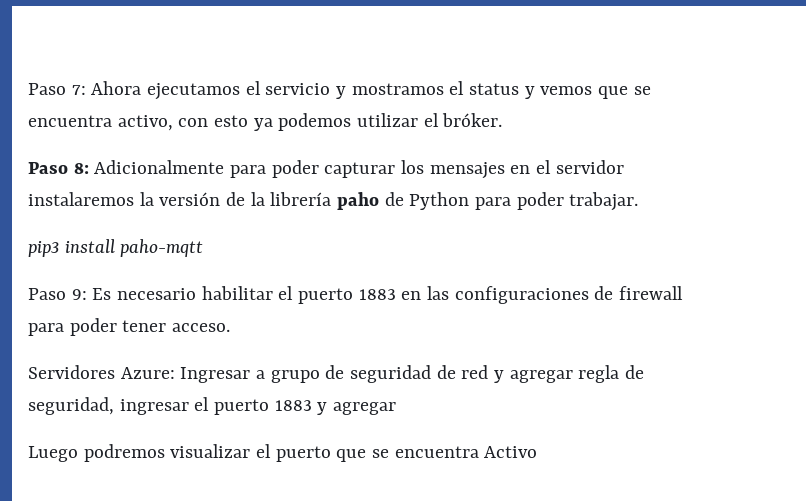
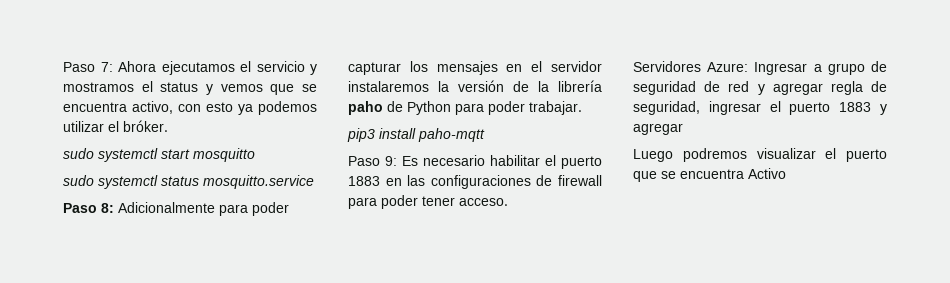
(503, 120) none -> [63,148,255,162] [63,175,314,189] // sudo systemctl start mosquitto // sudo systemctl status mosquitto.service

